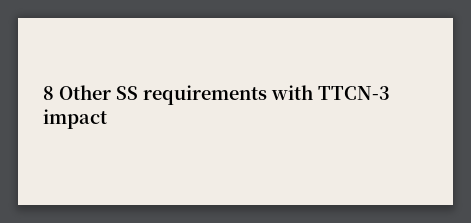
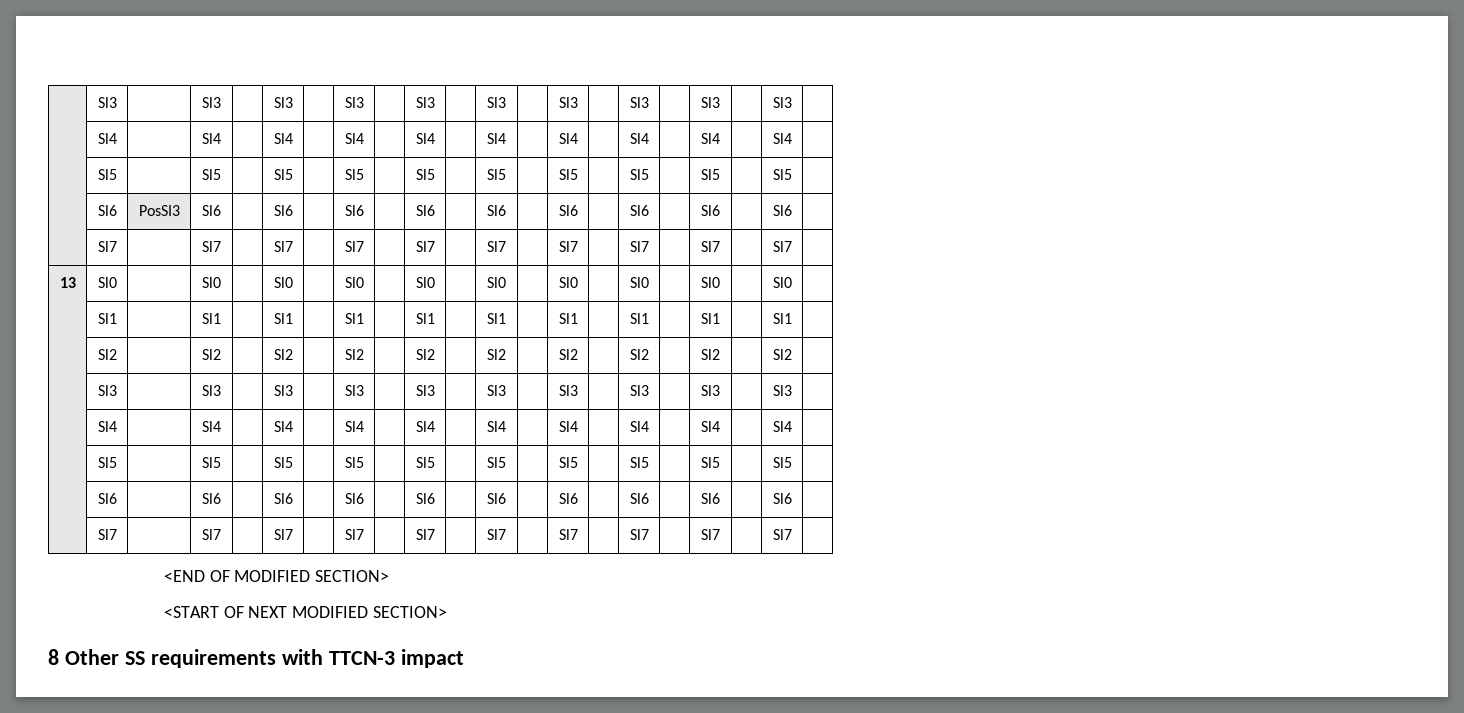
(43, 93) none -> [97,97,117,108] [202,97,221,108] [273,97,293,108] [344,97,364,108] [415,97,435,108] [487,97,506,108] [558,97,578,108] [629,97,649,108] [701,97,720,108] [772,97,792,108] [97,133,117,144] [202,133,221,144] [273,133,293,144] [344,133,364,144] [415,133,435,144] [487,133,506,144] [558,133,578,144] [629,133,649,144] [701,133,720,144] [772,133,792,144] [97,169,117,180] [202,169,221,180] [273,169,293,180] [344,169,364,180] [415,169,435,180] [487,169,506,180] [558,169,578,180] [629,169,649,180] [701,169,720,180] [772,169,792,180] [97,205,117,216] [138,205,180,216] [202,205,221,216] [273,205,293,216] [344,205,364,216] [415,205,435,216] [487,205,506,216] [558,205,578,216] [629,205,649,216] [701,205,720,216] [772,205,792,216] [97,241,117,252] [202,241,221,252] [273,241,293,252] [344,241,364,252] [415,241,435,252] [487,241,506,252] [558,241,578,252] [629,241,649,252] [701,241,720,252] [772,241,792,252] [59,277,76,288] [97,277,117,288] [202,277,221,288] [273,277,293,288] [344,277,364,288] [415,277,435,288] [487,277,506,288] [558,277,578,288] [629,277,649,288] [701,277,720,288] [772,277,792,288] [97,313,117,324] [202,313,221,324] [273,313,293,324] [344,313,364,324] [415,313,435,324] [487,313,506,324] [558,313,578,324] [629,313,649,324] [701,313,720,324] [772,313,792,324] [97,349,117,360] [202,349,221,360] [273,349,293,360] [344,349,364,360] [415,349,435,360] [487,349,506,360] [558,349,578,360] [629,349,649,360] [701,349,720,360] [772,349,792,360] [97,385,117,396] [202,385,221,396] [273,385,293,396] [344,385,364,396] [415,385,435,396] [487,385,506,396] [558,385,578,396] [629,385,649,396] [701,385,720,396] [772,385,792,396] [97,421,117,432] [202,421,221,432] [273,421,293,432] [344,421,364,432] [415,421,435,432] [487,421,506,432] [558,421,578,432] [629,421,649,432] [701,421,720,432] [772,421,792,432] [97,457,117,468] [202,457,221,468] [273,457,293,468] [344,457,364,468] [415,457,435,468] [487,457,506,468] [558,457,578,468] [629,457,649,468] [701,457,720,468] [772,457,792,468] [97,493,117,504] [202,493,221,504] [273,493,293,504] [344,493,364,504] [415,493,435,504] [487,493,506,504] [558,493,578,504] [629,493,649,504] [701,493,720,504] [772,493,792,504] [97,529,117,540] [202,529,221,540] [273,529,293,540] [344,529,364,540] [415,529,435,540] [487,529,506,540] [558,529,578,540] [629,529,649,540] [701,529,720,540] [772,529,792,540] [163,570,390,582] [163,606,447,618] | Sl3 | | Sl3 | | Sl3 | | Sl3 | | Sl3 | | Sl3 | | Sl3 | | Sl3 | | Sl3 | | Sl3 | // | Sl4 | | Sl4 | | Sl4 | | Sl4 | | Sl4 | | Sl4 | | Sl4 | | Sl4 | | Sl4 | | Sl4 | // | Sl5 | | Sl5 | | Sl5 | | Sl5 | | Sl5 | | Sl5 | | Sl5 | | Sl5 | | Sl5 | | Sl5 | // | Sl6 | PosSI3 | Sl6 | | Sl6 | | Sl6 | | Sl6 | | Sl6 | | Sl6 | | Sl6 | | Sl6 | | Sl6 | // | Sl7 | | Sl7 | | Sl7 | | Sl7 | | Sl7 | | Sl7 | | Sl7 | | Sl7 | | Sl7 | | Sl7 | // 13 | Sl0 | | Sl0 | | Sl0 | | Sl0 | | Sl0 | | Sl0 | | Sl0 | | Sl0 | | Sl0 | | Sl0 | // | Sl1 | | Sl1 | | Sl1 | | Sl1 | | Sl1 | | Sl1 | | Sl1 | | Sl1 | | Sl1 | | Sl1 | // | Sl2 | | Sl2 | | Sl2 | | Sl2 | | Sl2 | | Sl2 | | Sl2 | | Sl2 | | Sl2 | | Sl2 | // | Sl3 | | Sl3 | | Sl3 | | Sl3 | | Sl3 | | Sl3 | | Sl3 | | Sl3 | | Sl3 | | Sl3 | // | Sl4 | | Sl4 | | Sl4 | | Sl4 | | Sl4 | | Sl4 | | Sl4 | | Sl4 | | Sl4 | | Sl4 | // | Sl5 | | Sl5 | | Sl5 | | Sl5 | | Sl5 | | Sl5 | | Sl5 | | Sl5 | | Sl5 | | Sl5 | // | Sl6 | | Sl6 | | Sl6 | | Sl6 | | Sl6 | | Sl6 | | Sl6 | | Sl6 | | Sl6 | | Sl6 | // | Sl7 | | Sl7 | | Sl7 | | Sl7 | | Sl7 | | Sl7 | | Sl7 | | Sl7 | | Sl7 | | Sl7 | // <END OF MODIFIED SECTION> // <START OF NEXT MODIFIED SECTION> //

